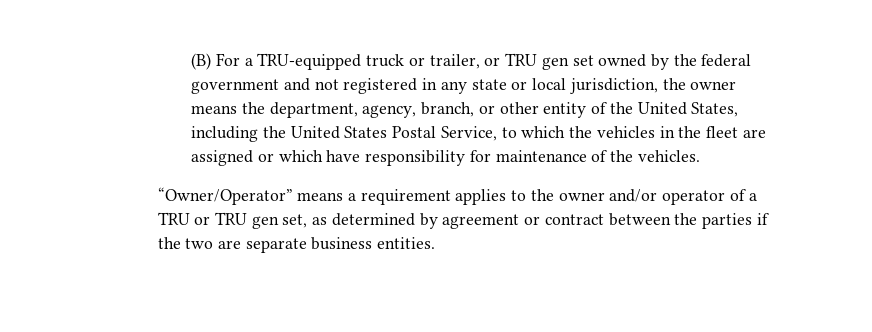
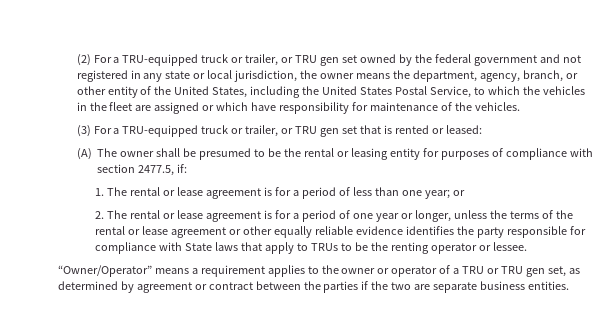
[191,53,212,70] (B) -> [76,54,91,66] (2)
(700, 156) none -> [76,125,483,137] [76,148,593,160] [97,164,187,176] [95,187,465,199] [95,210,573,222] [95,226,586,238] [95,242,527,254] // (3) For a TRU-equipped truck or trailer, or TRU gen set that is rented or leased: // (A) The owner shall be presumed to be the rental or leasing entity for purposes of compliance with section 2477.5, if: // 1. The rental or lease agreement is for a period of less than one year; or // 2. The rental or lease agreement is for a period of one year or longer, unless the terms of the rental or lease agreement or other equally reliable evidence identifies the party responsible for compliance with State laws that apply to TRUs to be the renting operator or lessee.
[609,189,658,202] and/or -> [377,268,390,274] or

